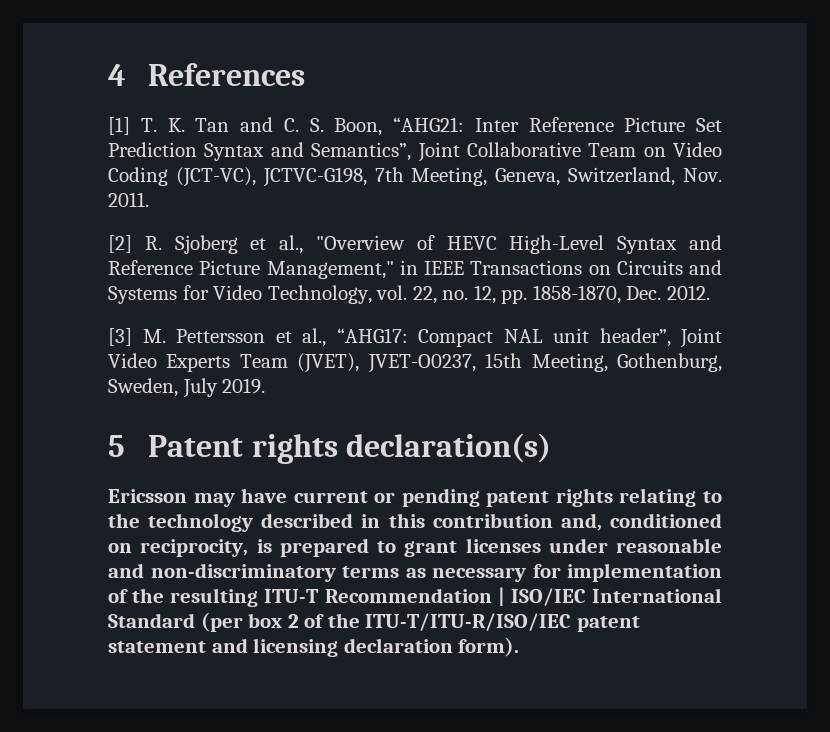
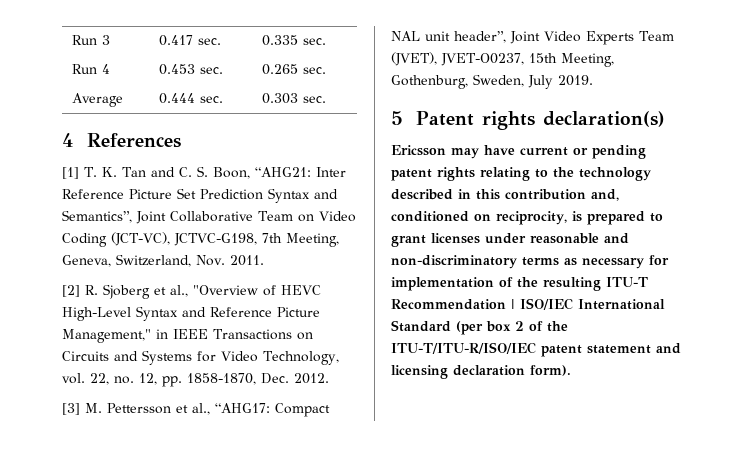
(108, 75) none -> [71,35,110,45] [158,35,221,46] [261,35,326,46] [71,64,110,74] [158,64,223,75] [261,64,326,75] [71,93,123,107] [158,93,223,104] [261,93,326,104] Run 3 | 0.417 sec. | 0.335 sec. // Run 4 | 0.453 sec. | 0.265 sec. // Average | 0.444 sec. | 0.303 sec. //

